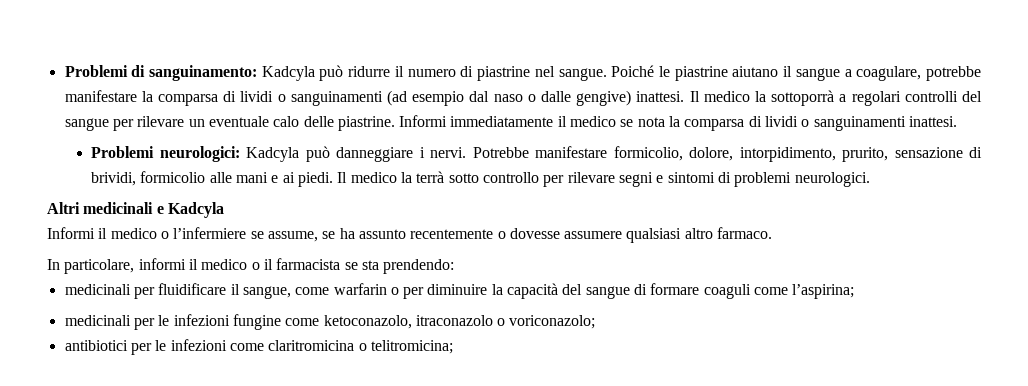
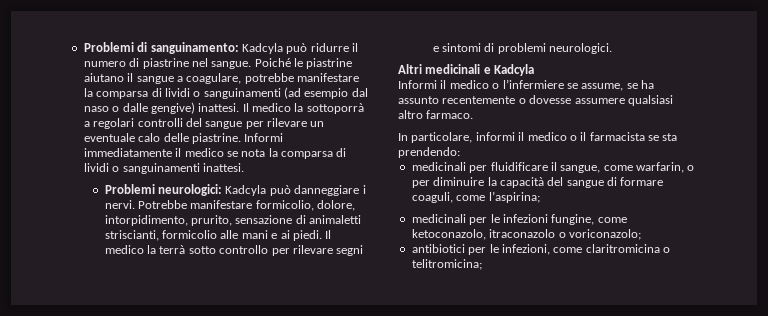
[91,172,137,186] brividi, -> [309,215,362,224] [104,230,159,241] animaletti striscianti,
[333,283,387,295] warfarin -> [636,162,684,173] warfarin,
[703,284,751,299] coaguli -> [411,192,453,203] coaguli,
[232,314,281,330] fungine -> [551,214,595,225] fungine,
[170,339,227,351] infezioni -> [501,244,550,255] infezioni,

